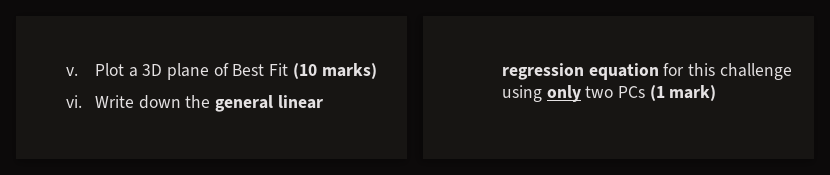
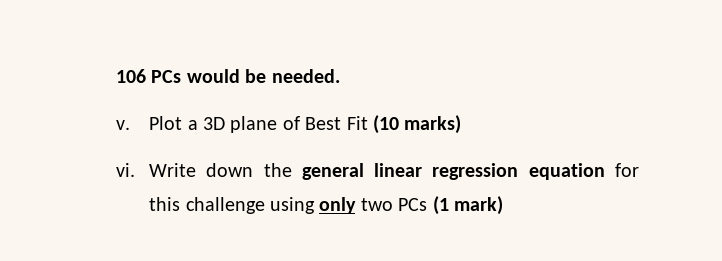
(66, 71) none -> [116,69,340,83] 106 PCs would be needed. //

